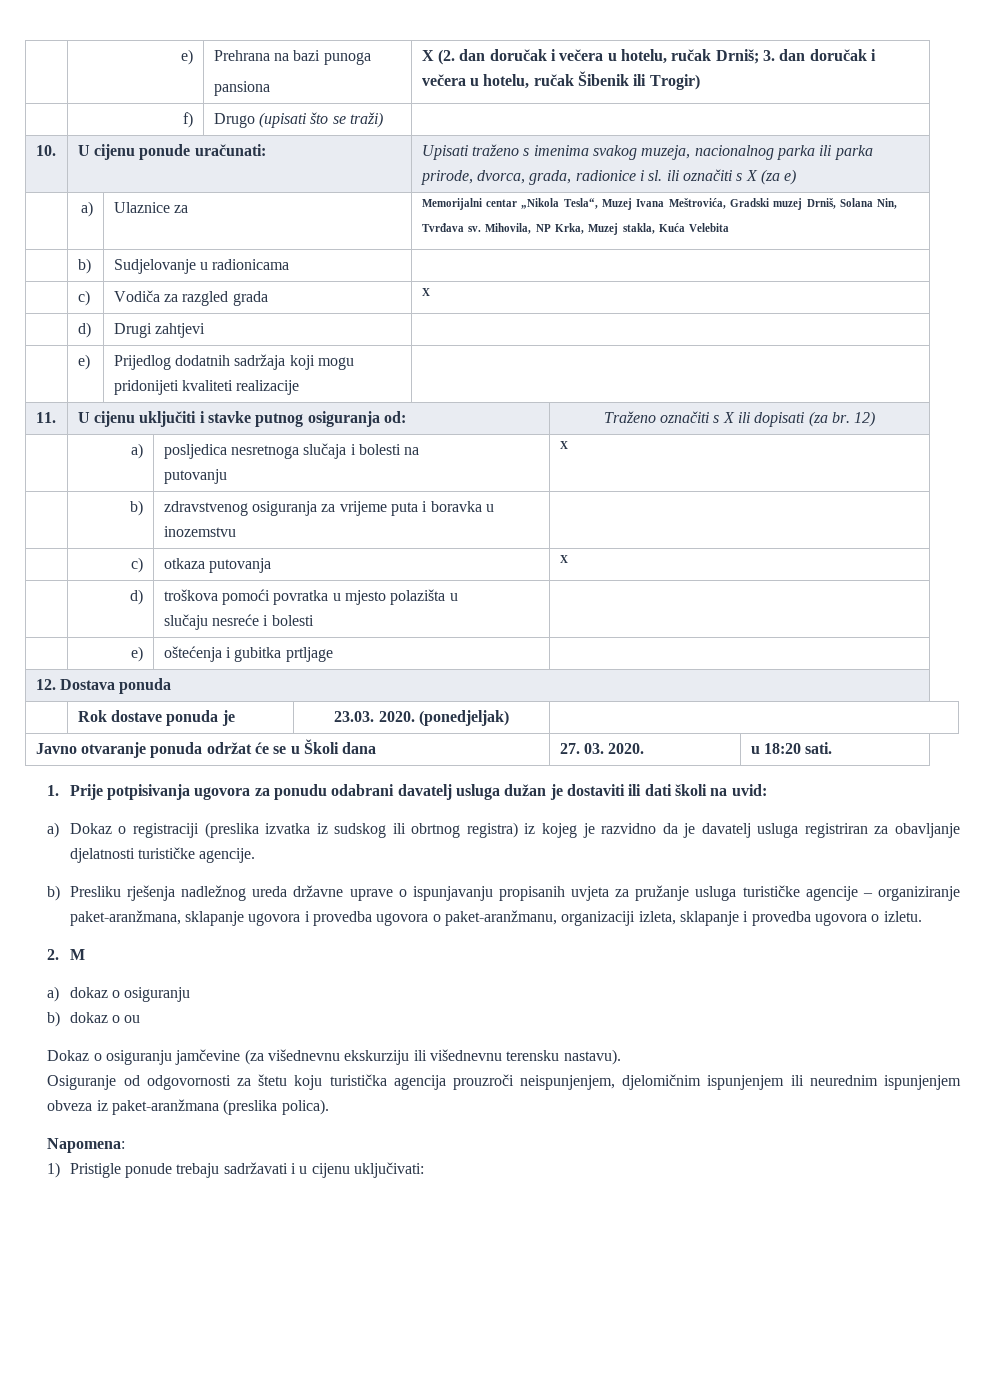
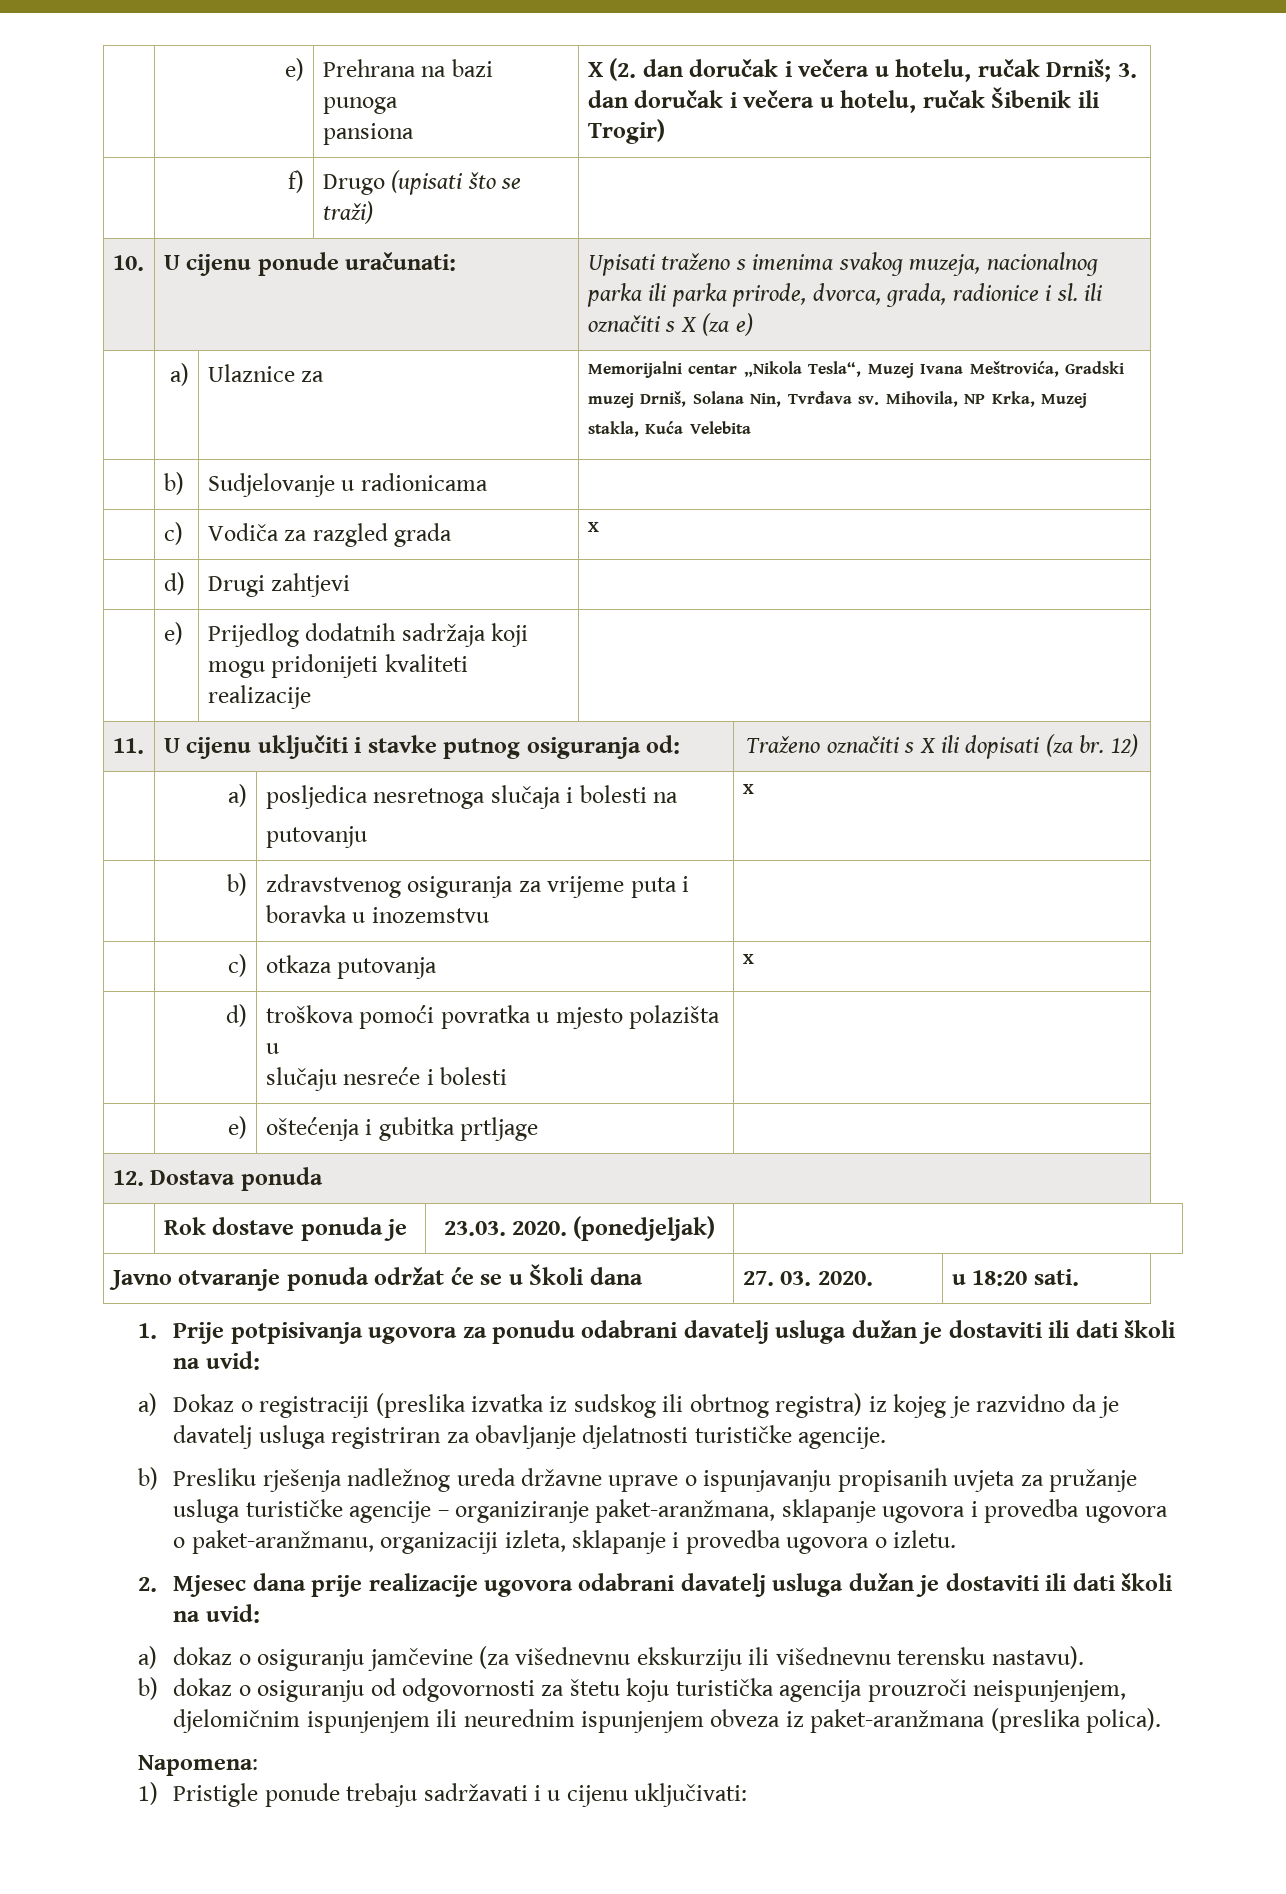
[69,949,85,960] [47,986,191,1002] [47,1011,141,1027] [47,1050,90,1061] M // a) dokaz o osiguranju // b) dokaz o ou // Dokaz -> [173,1573,1173,1597] [173,1604,260,1623] [138,1646,233,1669] Mjesec dana prije realizacije ugovora odabrani davatelj usluga dužan je dostaviti ili dati školi na uvid: // a) dokaz
[47,1075,117,1090] Osiguranje -> [138,1677,365,1702] b) dokaz o osiguranju

